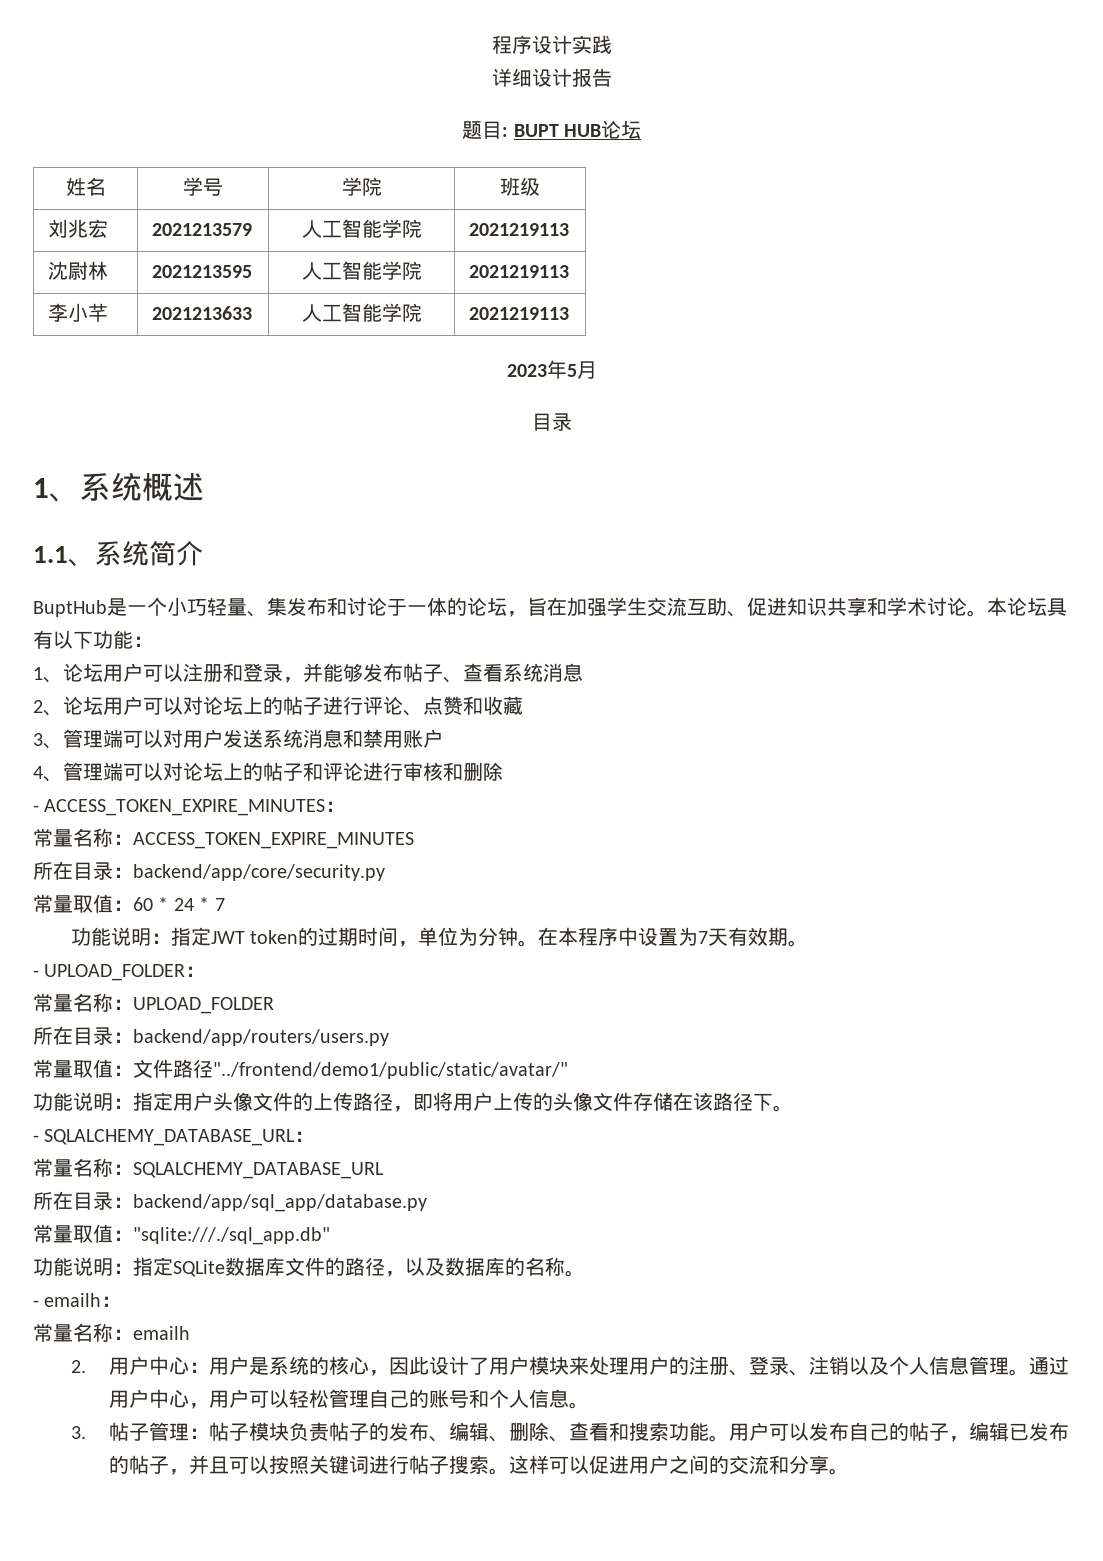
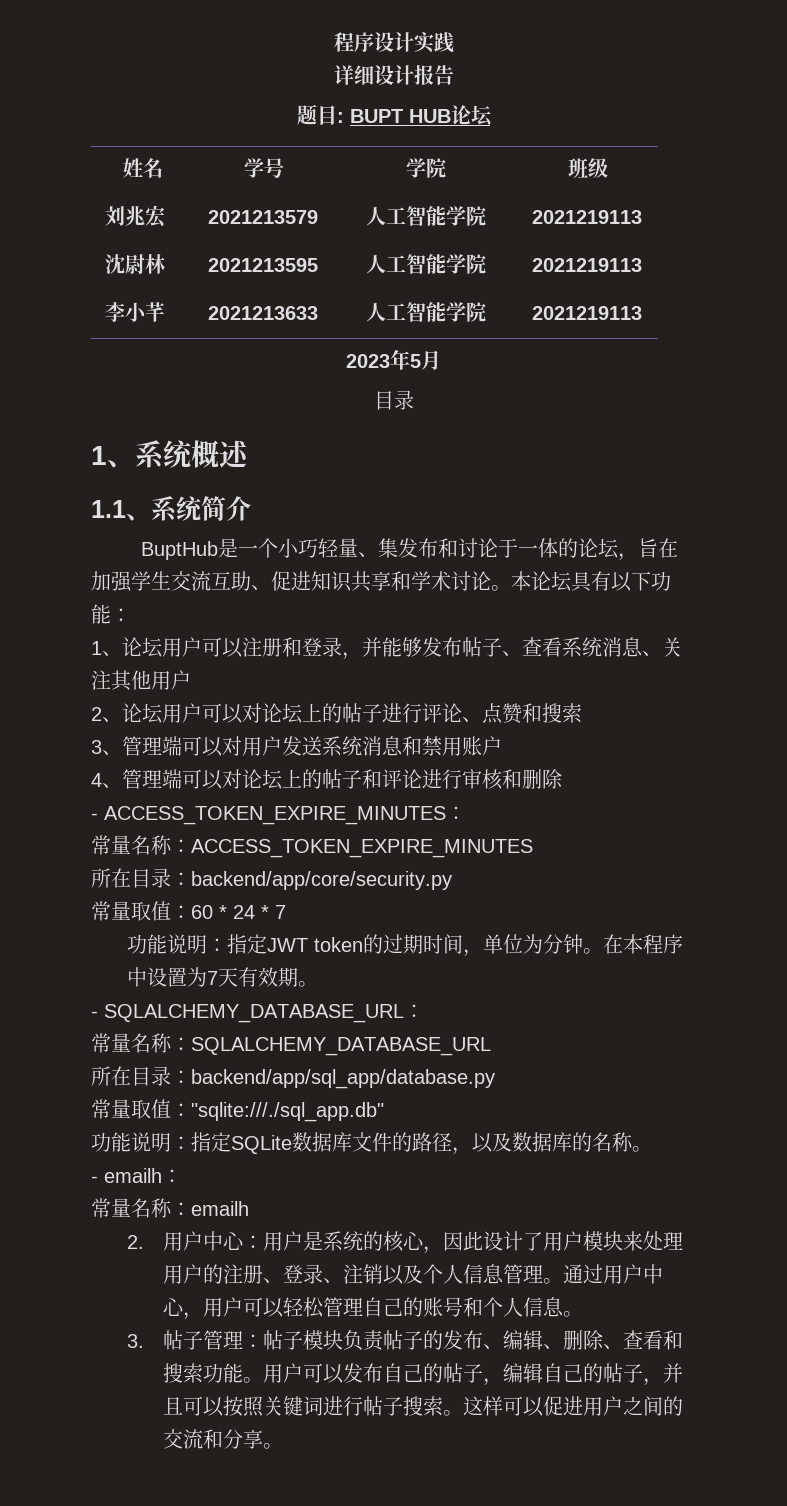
(583, 672) none -> [642,637,682,657] [91,670,191,691] 、关注其他用户
[483,696,523,715] 收藏 -> [542,703,582,723] 搜索
[33,964,206,981] [33,993,274,1014] [33,1026,389,1046] [33,1059,568,1079] [33,1092,793,1112] // - UPLOAD_FOLDER： // 常量名称：UPLOAD_FOLDER // 所在目录：backend/app/routers/users.py // 常量取值：文件路径"../frontend/demo1/public/static/avatar/" // 功能说明：指定用户头像文件的上传路径，即将用户上传的头像文件存储在该路径下。 -> (319, 984) none
[1008,1422,1069,1441] 已发布 -> [543,1363,584,1383] 自己

